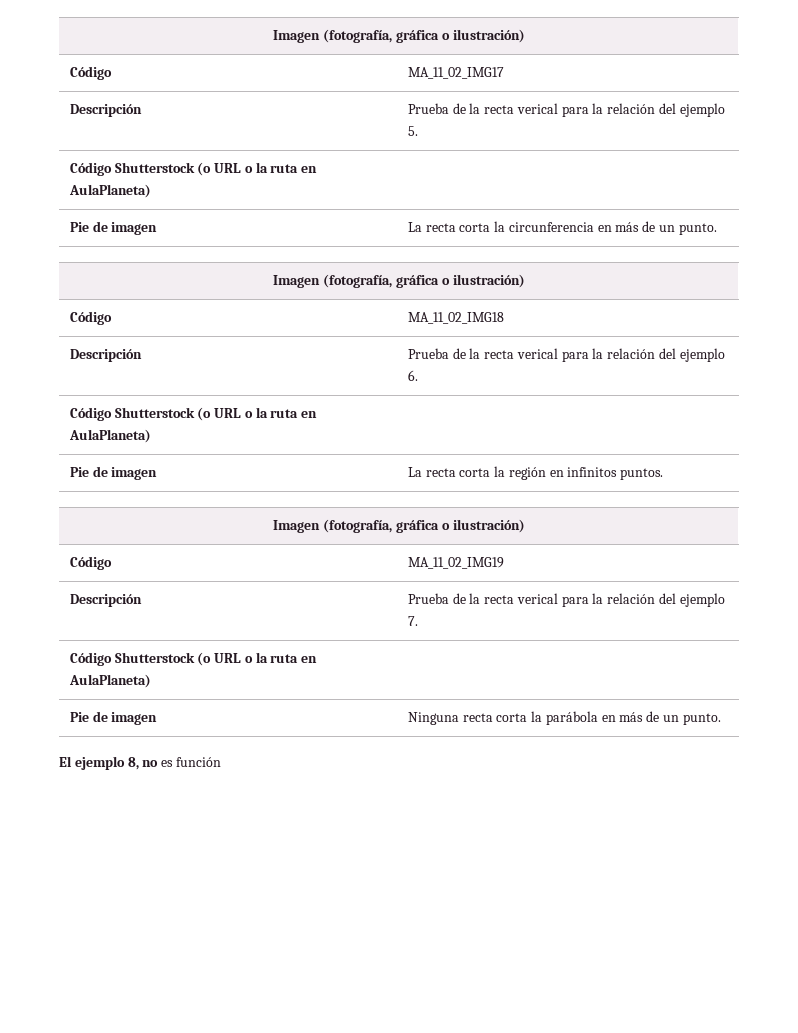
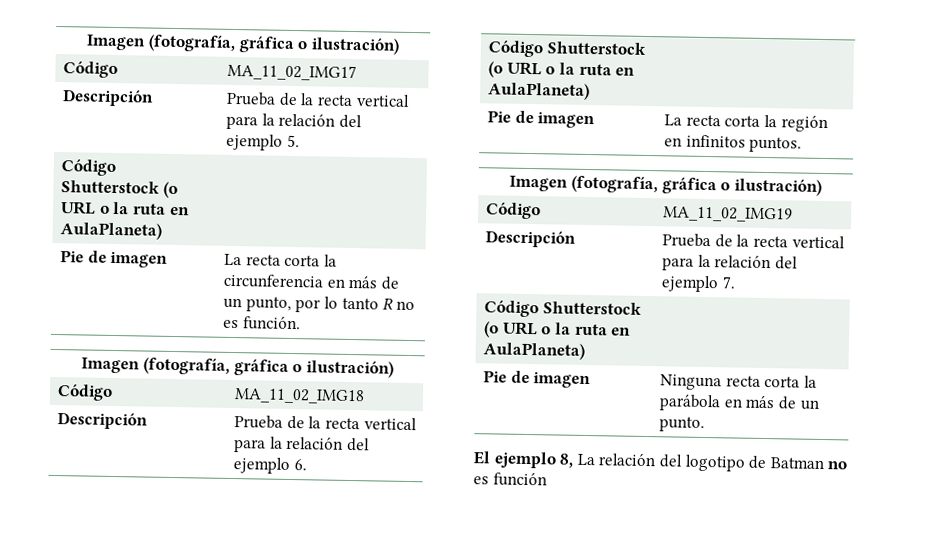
[516,103,558,114] verical -> [355,94,410,107] vertical
[678,223,717,235] punto. -> [245,296,415,313] [223,316,301,331] punto, por lo tanto R no es función.
[516,348,558,359] verical -> [363,417,417,431] vertical
[516,593,558,604] verical -> [791,235,845,249] vertical
(139, 763) none -> [576,453,825,472] La relación del logotipo de Batman

